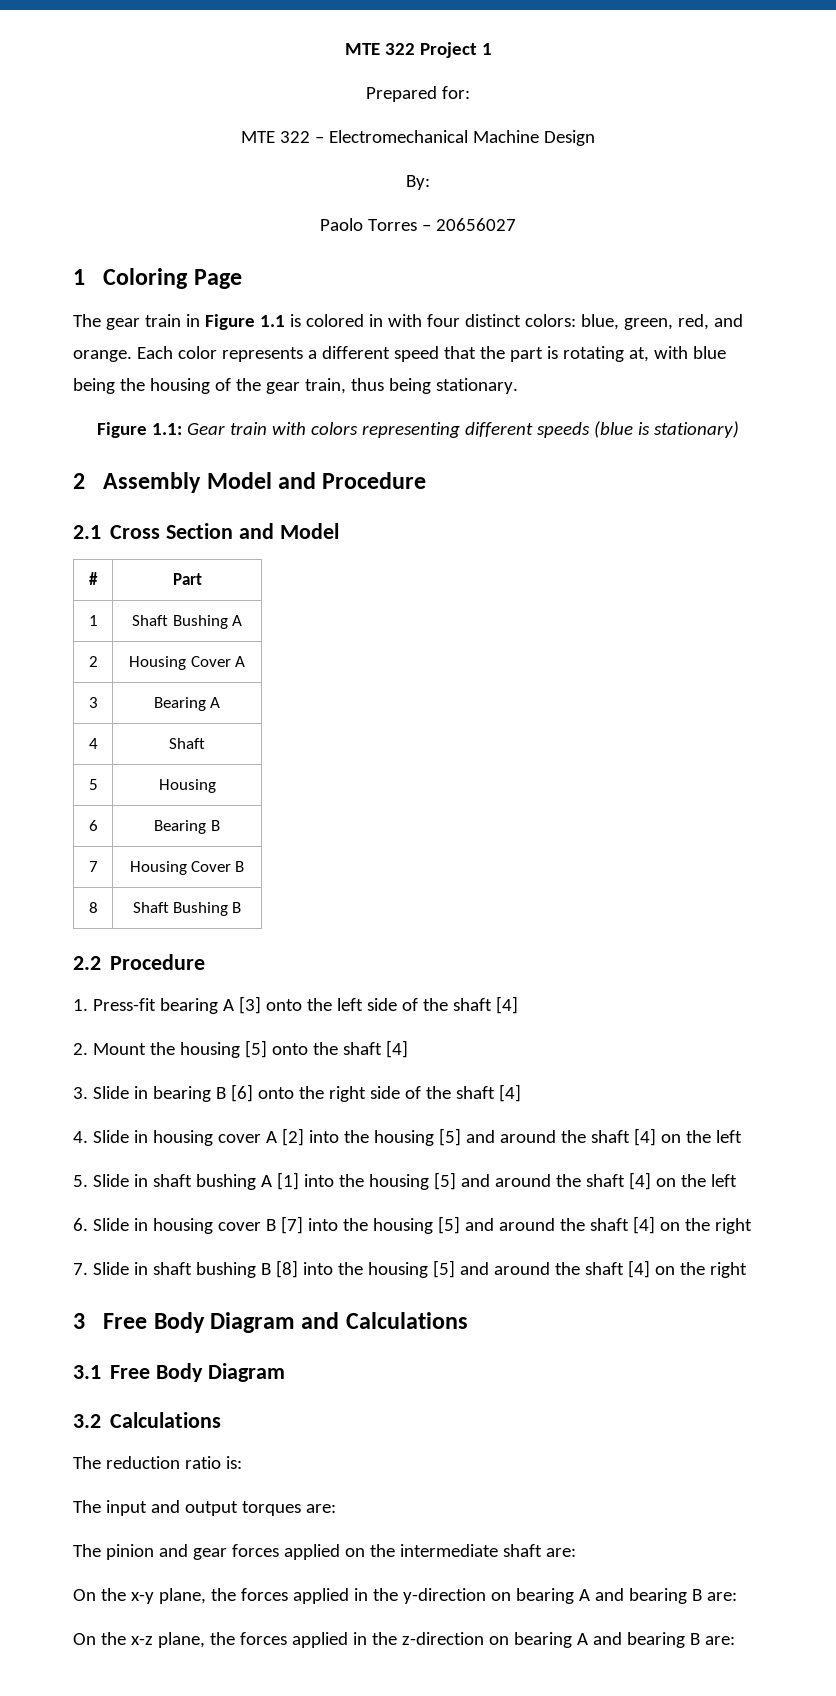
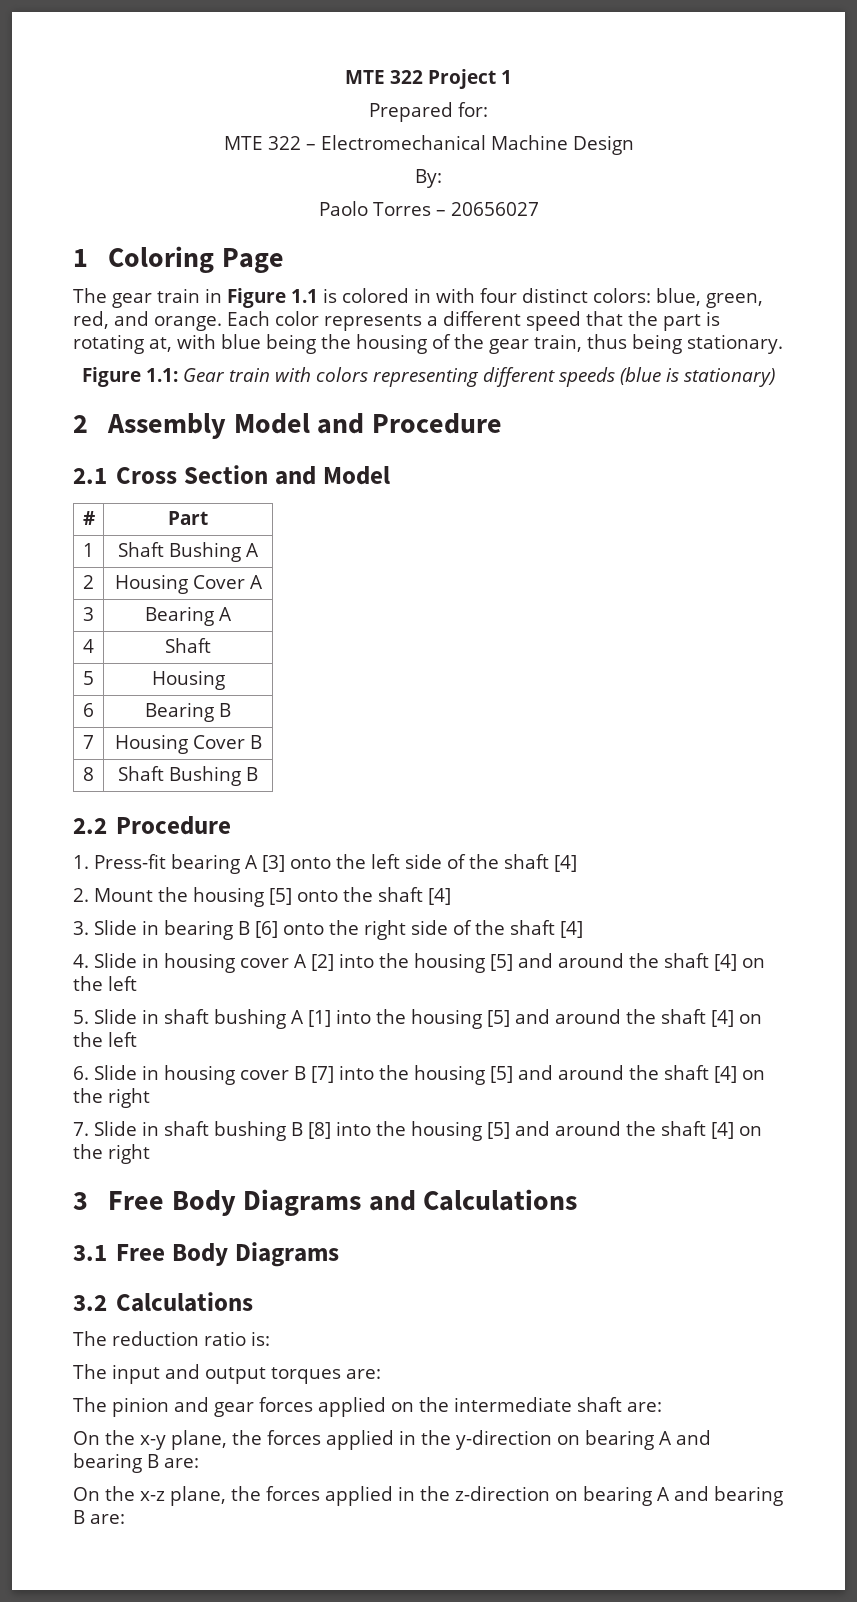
[209,1312,295,1333] Diagram -> [243,1189,362,1216] Diagrams
[207,1363,285,1382] Diagram -> [234,1242,339,1267] Diagrams

